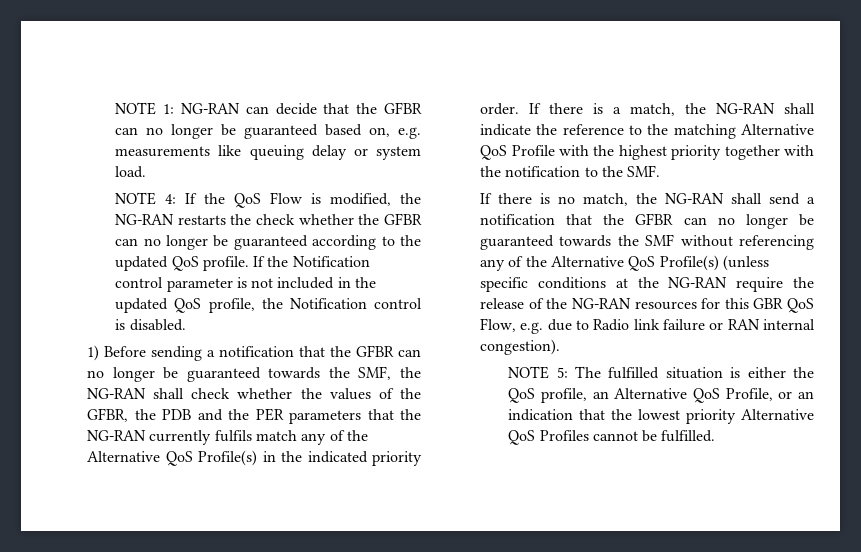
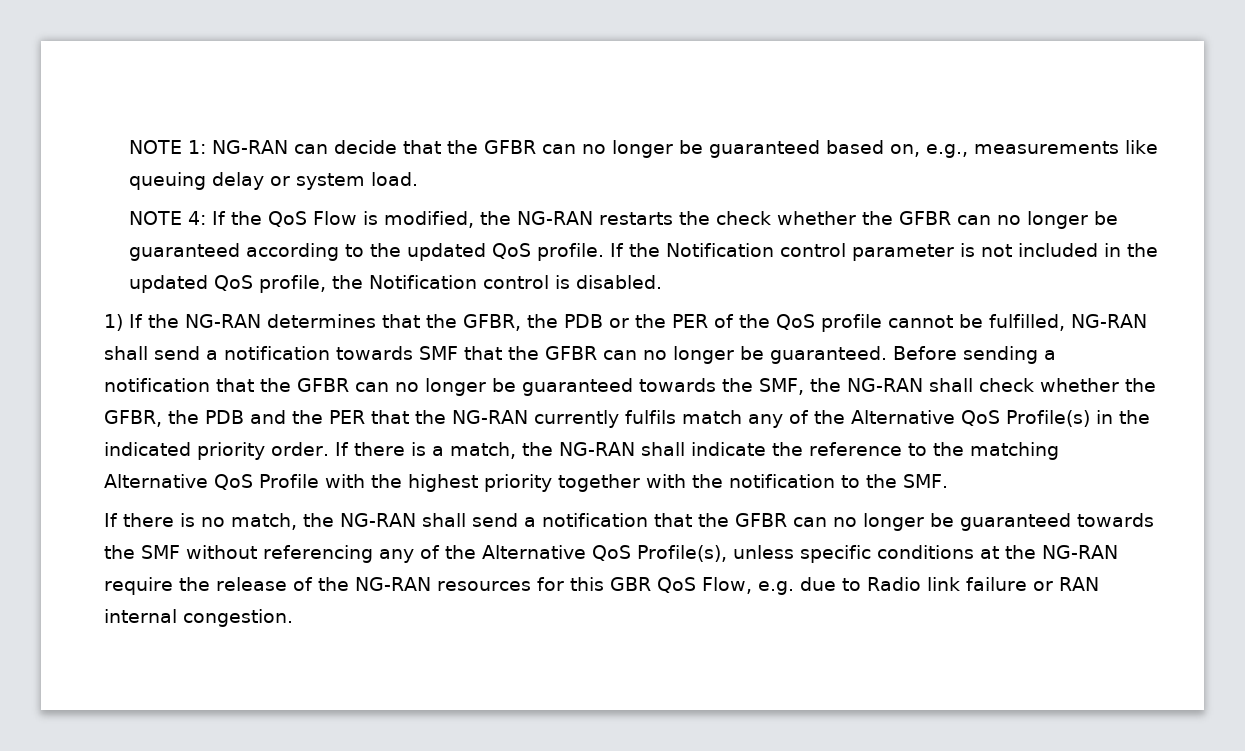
[398,127,421,139] e.g. -> [926,144,969,158] e.g.,
(100, 353) none -> [129,314,1148,332] [104,346,888,364] If the NG-RAN determines that the GFBR, the PDB or the PER of the QoS profile cannot be fulfilled, NG-RAN shall send a notification towards SMF that the GFBR can no longer be guaranteed.
[329,388,422,400] values of the -> (1157, 385) none
[289,410,362,424] parameters -> (366, 417) none
[659,255,770,271] Profile(s) (unless -> [637,545,795,562] Profile(s), unless
[480,339,561,355] [508,366,814,379] [508,388,814,403] [508,409,814,424] [508,430,716,445] congestion). // NOTE 5: The fulfilled situation is either the QoS profile, an Alternative QoS Profile, or an indication that the lowest priority Alternative QoS Profiles cannot be fulfilled. -> [183,609,294,627] congestion.

